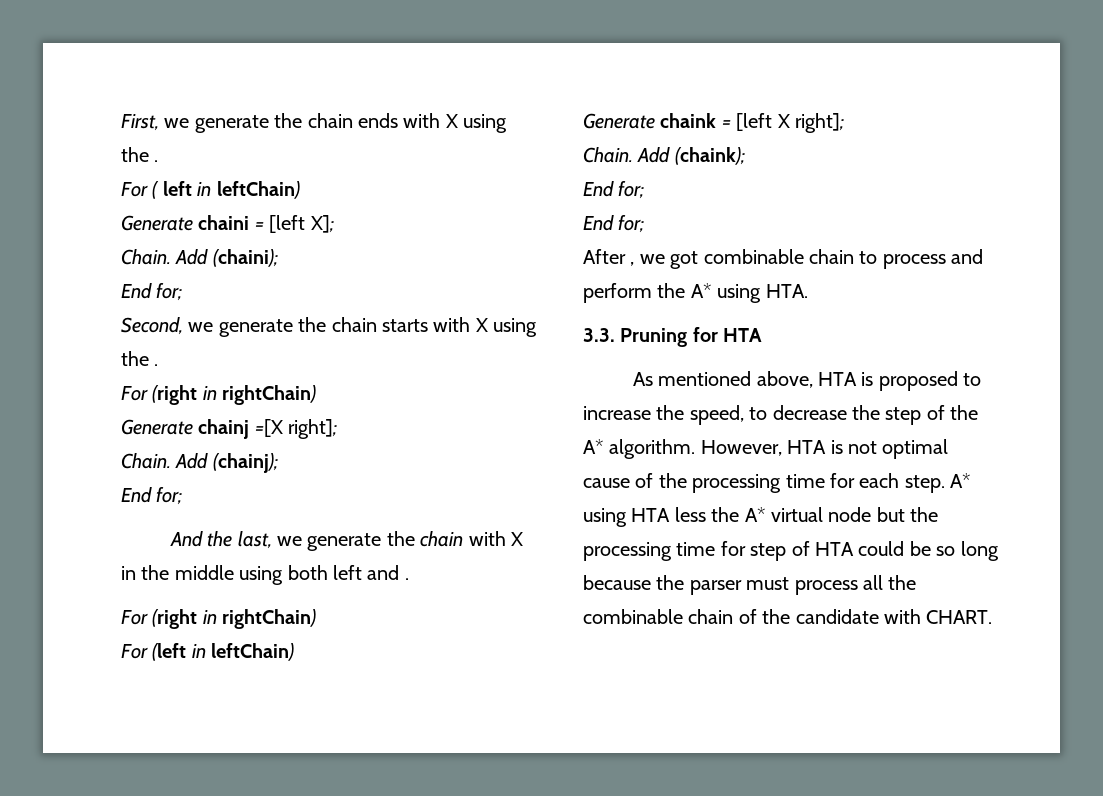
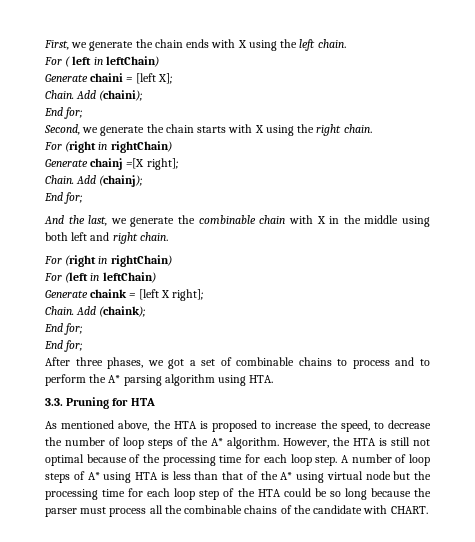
[154,160,159,162] . -> [299,39,346,51] left chain.
[154,364,159,366] . -> [316,124,372,136] right chain.
(415, 538) none -> [198,215,256,224] combinable
[404,578,409,580] . -> [112,232,168,244] right chain.
[630,249,854,269] , we got combinable chain -> [75,357,332,369] three phases, we got a set of combinable chains
(984, 256) none -> [420,359,431,366] to
(712, 290) none -> [123,374,215,386] parsing algorithm
(813, 379) none -> [153,420,171,429] the
[885,407,922,425] step -> [65,437,173,449] number of loop steps
[787,440,843,454] HTA is -> [333,437,410,446] the HTA is still
[583,478,630,488] cause -> [86,454,127,463] because
[904,473,972,493] [583,507,766,527] step. A* using HTA less the A* -> [290,454,430,466] [45,471,324,483] loop step. A number of loop steps of A* using HTA is less than that of the A* using
[750,541,810,561] step of -> [147,488,255,500] each loop step of the
[688,609,734,624] chain -> [244,505,278,514] chains

